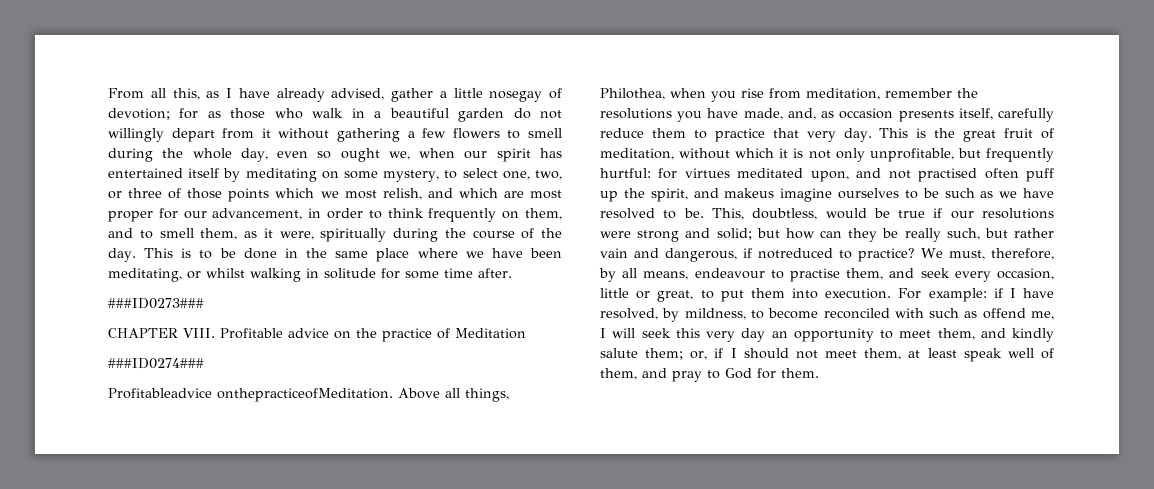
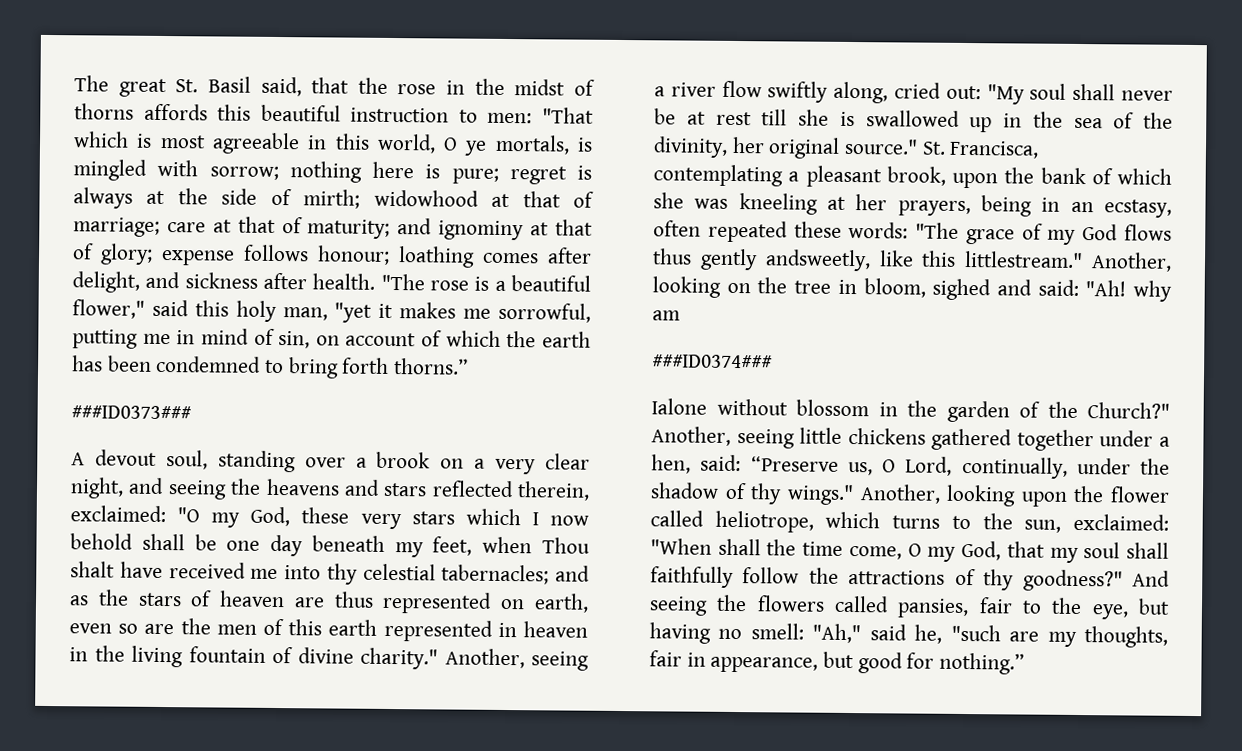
[108,88,562,102] [108,108,562,122] [108,128,563,142] [108,148,562,162] [108,168,563,182] [108,188,562,202] [108,208,562,222] [108,228,562,242] [108,248,562,262] [108,268,512,282] [108,298,204,309] [108,328,526,342] [108,358,204,369] [108,388,509,402] [600,88,978,102] [600,108,1054,122] [600,128,1054,142] [600,148,1054,162] [600,168,1054,182] [600,188,1054,202] [600,208,1054,220] [600,228,1054,242] [600,248,1054,262] [599,268,1054,282] [600,288,1054,302] [600,308,1054,322] [600,328,1054,342] [600,348,1054,362] [600,368,819,382] From all this, as I have already advised, gather a little nosegay of devotion; for as those who walk in a beautiful garden do not willingly depart from it without gathering a few flowers to smell during the whole day, even so ought we, when our spirit has entertained itself by meditating on some mystery, to select one, two, or three of those points which we most relish, and which are most proper for our advancement, in order to think frequently on them, and to smell them, as it were, spiritually during the course of the day. This is to be done in the same place where we have been meditating, or whilst walking in solitude for some time after. // ###ID0273### // CHAPTER VIII. Profitable advice on the practice of Meditation // ###ID0274### // Profitableadvice onthepracticeofMeditation. Above all things, Philothea, when you rise from meditation, remember the resolutions you have made, and, as occasion presents itself, carefully reduce them to practice that very day. This is the great fruit of meditation, without which it is not only unprofitable, but frequently hurtful: for virtues meditated upon, and not practised often puff up the spirit, and makeus imagine ourselves to be such as we have resolved to be. This, doubtless, would be true if our resolutions were strong and solid; but how can they be really such, but rather vain and dangerous, if notreduced to practice? We must, therefore, by all means, endeavour to practise them, and seek every occasion, little or great, to put them into execution. For example: if I have resolved, by mildness, to become reconciled with such as offend me, I will seek this very day an opportunity to meet them, and kindly salute them; or, if I should not meet them, at least speak well of them, and pray to God for them. -> [74,75,595,98] [74,103,594,124] [73,131,593,156] [73,159,592,185] [73,187,594,209] [73,216,594,241] [72,243,592,268] [72,271,591,293] [72,299,592,323] [72,328,591,349] [72,355,470,379] [71,405,192,420] [71,449,590,475] [70,477,590,501] [70,505,589,530] [70,533,590,558] [70,561,590,585] [69,589,589,614] [69,618,588,642] [69,645,589,671] [654,80,1173,105] [654,108,1173,133] [653,136,1040,159] [653,164,1172,189] [653,192,1172,218] [653,220,1172,245] [652,248,1172,272] [652,276,1172,302] [652,310,680,321] [652,354,773,369] [651,398,1170,423] [651,426,1170,452] [651,454,1170,479] [650,482,1170,507] [650,510,1169,533] [650,538,1169,563] [650,566,1170,592] [649,594,1170,620] [649,622,1168,648] [649,650,1026,675] The great St. Basil said, that the rose in the midst of thorns affords this beautiful instruction to men: "That which is most agreeable in this world, O ye mortals, is mingled with sorrow; nothing here is pure; regret is always at the side of mirth; widowhood at that of marriage; care at that of maturity; and ignominy at that of glory; expense follows honour; loathing comes after delight, and sickness after health. "The rose is a beautiful flower," said this holy man, "yet it makes me sorrowful, putting me in mind of sin, on account of which the earth has been condemned to bring forth thorns.” // ###ID0373### // A devout soul, standing over a brook on a very clear night, and seeing the heavens and stars reflected therein, exclaimed: "O my God, these very stars which I now behold shall be one day beneath my feet, when Thou shalt have received me into thy celestial tabernacles; and as the stars of heaven are thus represented on earth, even so are the men of this earth represented in heaven in the living fountain of divine charity." Another, seeing a river flow swiftly along, cried out: "My soul shall never be at rest till she is swallowed up in the sea of the divinity, her original source." St. Francisca, contemplating a pleasant brook, upon the bank of which she was kneeling at her prayers, being in an ecstasy, often repeated these words: "The grace of my God flows thus gently andsweetly, like this littlestream." Another, looking on the tree in bloom, sighed and said: "Ah! why am // ###ID0374### // Ialone without blossom in the garden of the Church?" Another, seeing little chickens gathered together under a hen, said: “Preserve us, O Lord, continually, under the shadow of thy wings." Another, looking upon the flower called heliotrope, which turns to the sun, exclaimed: "When shall the time come, O my God, that my soul shall faithfully follow the attractions of thy goodness?" And seeing the flowers called pansies, fair to the eye, but having no smell: "Ah," said he, "such are my thoughts, fair in appearance, but good for nothing.”

